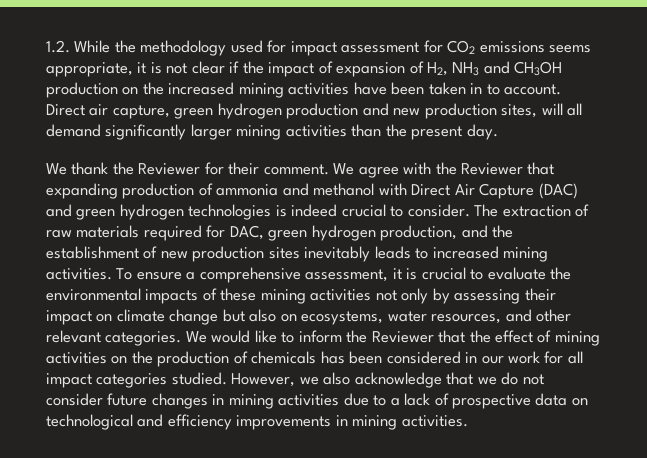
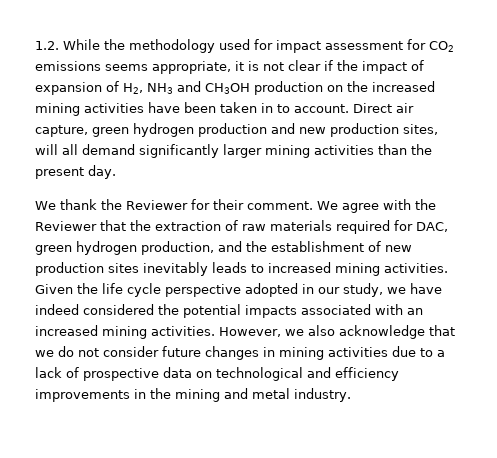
[46,183,578,199] [46,204,499,220] expanding production of ammonia and methanol with Direct Air Capture (DAC) and green hydrogen technologies is indeed crucial to consider. The -> [130,220,151,231] the
[116,267,572,283] [46,288,556,304] [46,309,572,325] [46,330,600,346] [46,351,583,367] [46,372,227,388] To ensure a comprehensive assessment, it is crucial to evaluate the environmental impacts of these mining activities not only by assessing their impact on climate change but also on ecosystems, water resources, and other relevant categories. We would like to inform the Reviewer that the effect of mining activities on the production of chemicals has been considered in our work for all impact categories studied. -> [35,283,442,297] [35,304,423,318] [35,325,215,339] Given the life cycle perspective adopted in our study, we have indeed considered the potential impacts associated with an increased mining activities.
[352,415,468,430] mining activities. -> [150,388,351,402] the mining and metal industry.

